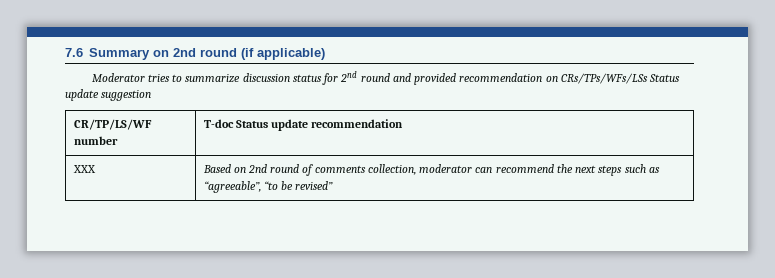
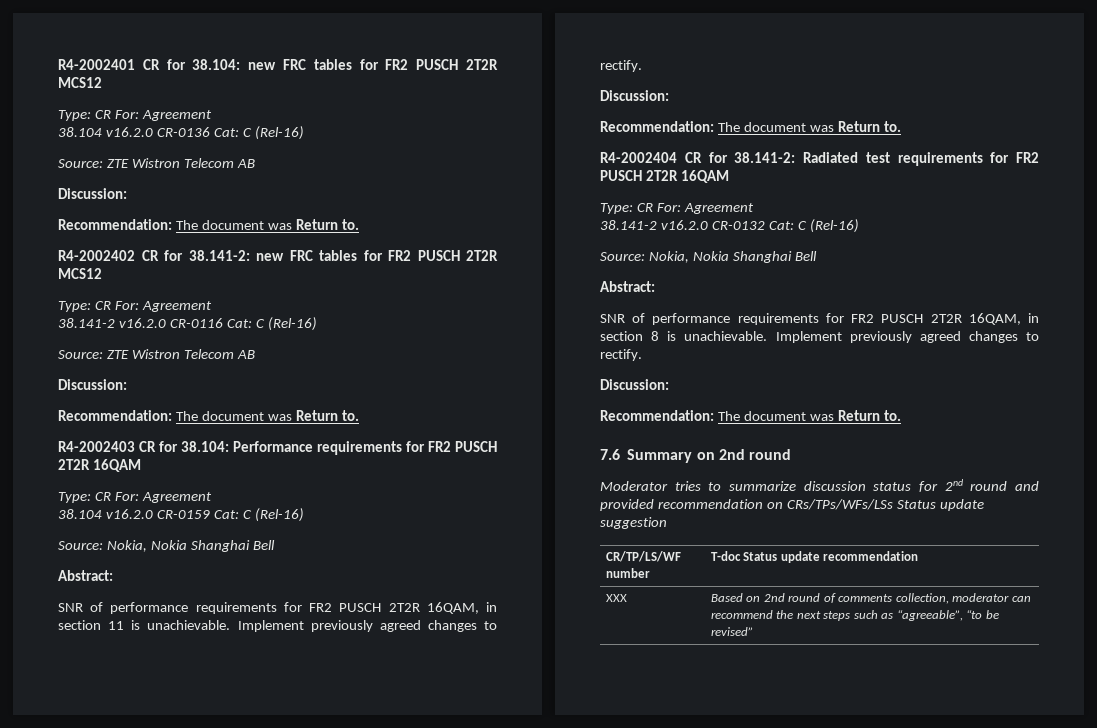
(65, 52) none -> [58,59,499,70] [58,77,102,88] [58,110,212,121] [58,126,304,140] [58,158,255,168] [58,188,127,199] [58,219,359,230] [58,250,498,261] [58,268,102,279] [58,301,212,312] [58,317,317,331] [58,349,255,359] [58,379,127,390] [58,410,359,421] [58,441,497,455] [58,459,141,472] [58,492,212,503] [58,508,304,522] [58,540,275,552] [58,570,113,581] [58,602,498,614] [58,620,497,632] [600,60,642,72] [600,90,669,101] [600,121,901,132] [600,152,1039,166] [600,170,729,183] [600,203,754,214] [600,219,859,233] [600,251,817,263] [600,281,655,292] [600,313,1039,325] [600,331,1039,343] [600,349,642,361] [600,379,669,390] [600,410,901,421] R4-2002401 CR for 38.104: new FRC tables for FR2 PUSCH 2T2R MCS12 // Type: CR For: Agreement // 38.104 v16.2.0 CR-0136 Cat: C (Rel-16) // Source: ZTE Wistron Telecom AB // Discussion: // Recommendation: The document was Return to. // R4-2002402 CR for 38.141-2: new FRC tables for FR2 PUSCH 2T2R MCS12 // Type: CR For: Agreement // 38.141-2 v16.2.0 CR-0116 Cat: C (Rel-16) // Source: ZTE Wistron Telecom AB // Discussion: // Recommendation: The document was Return to. // R4-2002403 CR for 38.104: Performance requirements for FR2 PUSCH 2T2R 16QAM // Type: CR For: Agreement // 38.104 v16.2.0 CR-0159 Cat: C (Rel-16) // Source: Nokia, Nokia Shanghai Bell // Abstract: // SNR of performance requirements for FR2 PUSCH 2T2R 16QAM, in section 11 is unachievable. Implement previously agreed changes to rectify. // Discussion: // Recommendation: The document was Return to. // R4-2002404 CR for 38.141-2: Radiated test requirements for FR2 PUSCH 2T2R 16QAM // Type: CR For: Agreement // 38.141-2 v16.2.0 CR-0132 Cat: C (Rel-16) // Source: Nokia, Nokia Shanghai Bell // Abstract: // SNR of performance requirements for FR2 PUSCH 2T2R 16QAM, in section 8 is unachievable. Implement previously agreed changes to rectify. // Discussion: // Recommendation: The document was Return to. //
[241,48,325,60] (if applicable) -> (792, 454) none

